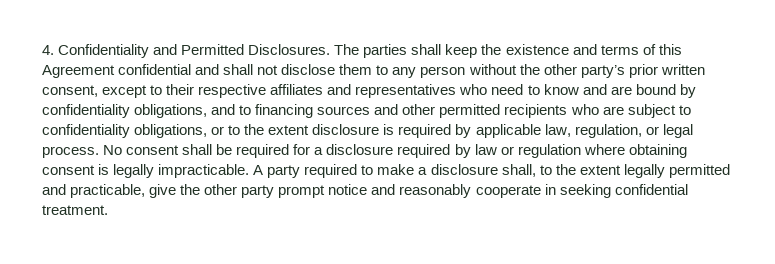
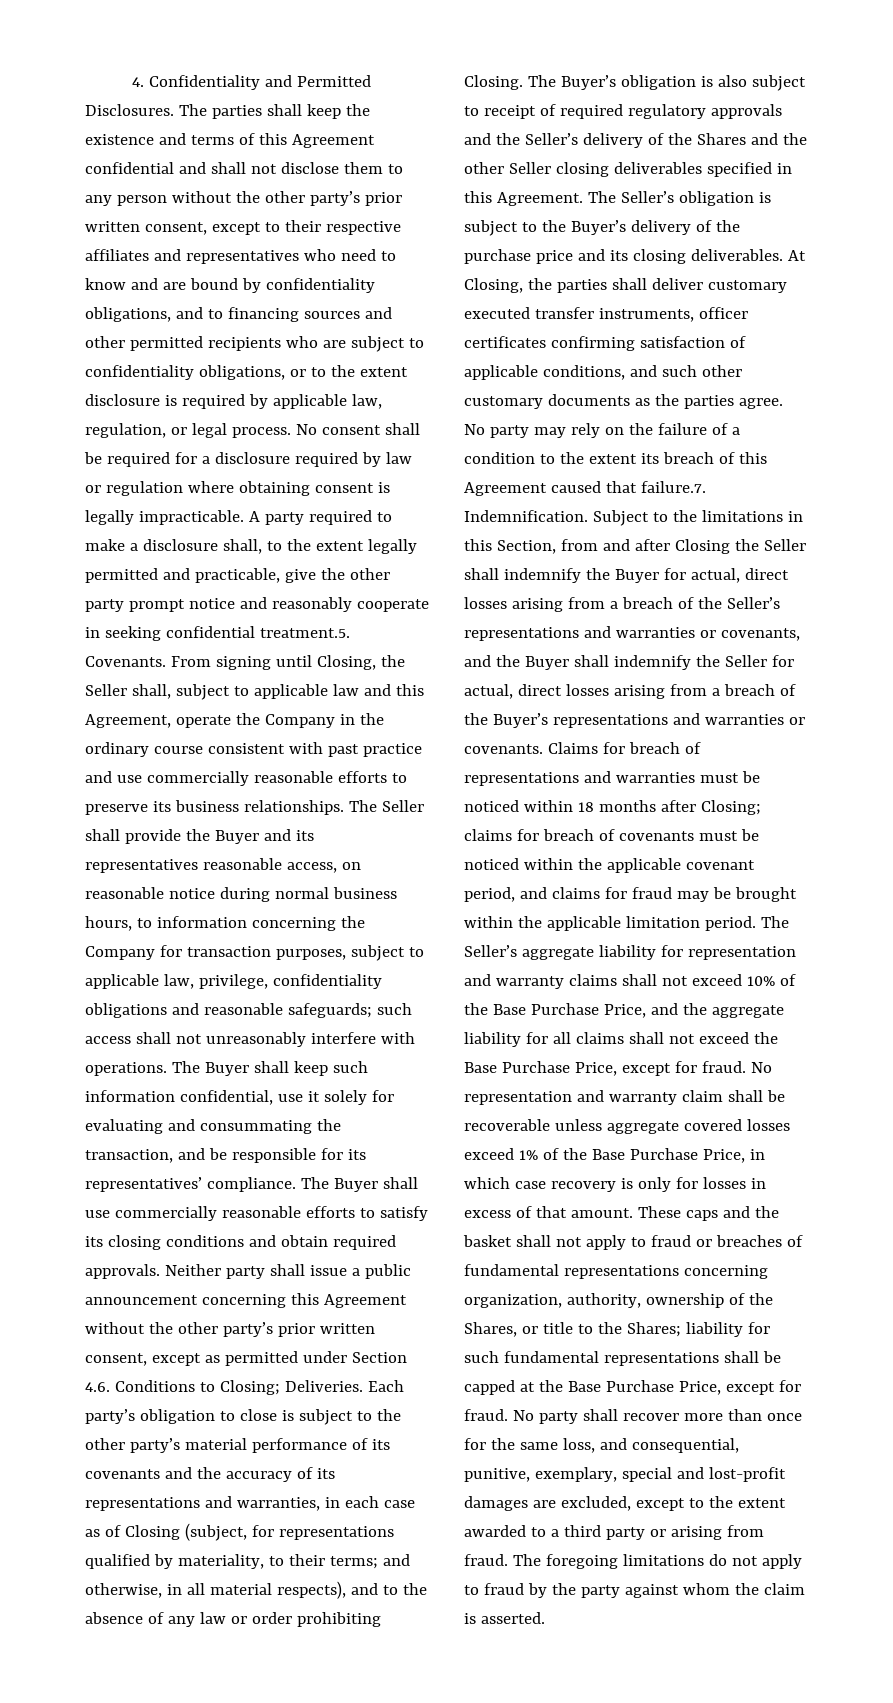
[42,205,108,215] treatment. -> [259,628,350,638] [85,655,405,670] [85,684,424,700] [85,713,384,728] [85,742,422,757] [85,771,407,786] [85,800,424,815] [85,829,314,844] [85,858,361,873] [85,887,397,902] [85,916,365,931] [85,945,424,961] [85,974,382,989] [85,1003,412,1018] [85,1032,415,1047] [85,1061,368,1076] [85,1090,394,1105] [85,1119,341,1134] [85,1148,366,1163] [85,1177,418,1192] [85,1206,428,1221] [85,1235,396,1250] [85,1264,411,1279] [85,1293,407,1308] [85,1322,375,1337] [85,1351,407,1366] [85,1380,404,1395] [85,1409,401,1425] [85,1438,390,1453] [85,1467,335,1482] [85,1496,415,1511] [85,1523,394,1541] [85,1554,410,1569] [85,1581,427,1599] [85,1612,381,1627] [464,75,806,91] [464,104,782,119] [464,133,807,148] [464,162,792,177] [464,191,771,206] [464,220,740,236] [464,249,806,264] [464,278,787,293] [464,307,748,322] [464,336,746,351] [464,365,742,380] [464,394,783,409] [464,423,740,438] [464,452,767,464] [464,481,706,496] [464,510,803,526] [464,539,806,554] [464,568,789,583] [464,597,780,612] [464,626,800,641] [464,655,794,670] [464,684,796,699] [464,713,805,728] [464,742,701,754] [464,771,760,786] [464,800,761,815] [464,829,759,841] [464,858,755,873] [464,887,797,902] [464,916,789,931] [464,945,796,960] [464,974,796,989] [464,1003,784,1018] [464,1032,778,1047] [464,1061,772,1076] [464,1090,785,1105] [464,1119,790,1134] [464,1148,765,1163] [464,1177,766,1192] [464,1206,779,1221] [463,1235,803,1250] [464,1264,768,1279] [464,1293,773,1308] [464,1322,770,1337] [464,1351,781,1366] [464,1380,801,1395] [464,1409,802,1424] [464,1438,739,1453] [464,1467,786,1482] [464,1496,786,1511] [464,1525,764,1540] [464,1554,802,1569] [464,1583,805,1598] [464,1612,545,1624] treatment.5. Covenants. From signing until Closing, the Seller shall, subject to applicable law and this Agreement, operate the Company in the ordinary course consistent with past practice and use commercially reasonable efforts to preserve its business relationships. The Seller shall provide the Buyer and its representatives reasonable access, on reasonable notice during normal business hours, to information concerning the Company for transaction purposes, subject to applicable law, privilege, confidentiality obligations and reasonable safeguards; such access shall not unreasonably interfere with operations. The Buyer shall keep such information confidential, use it solely for evaluating and consummating the transaction, and be responsible for its representatives’ compliance. The Buyer shall use commercially reasonable efforts to satisfy its closing conditions and obtain required approvals. Neither party shall issue a public announcement concerning this Agreement without the other party’s prior written consent, except as permitted under Section 4.6. Conditions to Closing; Deliveries. Each party’s obligation to close is subject to the other party’s material performance of its covenants and the accuracy of its representations and warranties, in each case as of Closing (subject, for representations qualified by materiality, to their terms; and otherwise, in all material respects), and to the absence of any law or order prohibiting Closing. The Buyer’s obligation is also subject to receipt of required regulatory approvals and the Seller’s delivery of the Shares and the other Seller closing deliverables specified in this Agreement. The Seller’s obligation is subject to the Buyer’s delivery of the purchase price and its closing deliverables. At Closing, the parties shall deliver customary executed transfer instruments, officer certificates confirming satisfaction of applicable conditions, and such other customary documents as the parties agree. No party may rely on the failure of a condition to the extent its breach of this Agreement caused that failure.7. Indemnification. Subject to the limitations in this Section, from and after Closing the Seller shall indemnify the Buyer for actual, direct losses arising from a breach of the Seller’s representations and warranties or covenants, and the Buyer shall indemnify the Seller for actual, direct losses arising from a breach of the Buyer’s representations and warranties or covenants. Claims for breach of representations and warranties must be noticed within 18 months after Closing; claims for breach of covenants must be noticed within the applicable covenant period, and claims for fraud may be brought within the applicable limitation period. The Seller’s aggregate liability for representation and warranty claims shall not exceed 10% of the Base Purchase Price, and the aggregate liability for all claims shall not exceed the Base Purchase Price, except for fraud. No representation and warranty claim shall be recoverable unless aggregate covered losses exceed 1% of the Base Purchase Price, in which case recovery is only for losses in excess of that amount. These caps and the basket shall not apply to fraud or breaches of fundamental representations concerning organization, authority, ownership of the Shares, or title to the Shares; liability for such fundamental representations shall be capped at the Base Purchase Price, except for fraud. No party shall recover more than once for the same loss, and consequential, punitive, exemplary, special and lost-profit damages are excluded, except to the extent awarded to a third party or arising from fraud. The foregoing limitations do not apply to fraud by the party against whom the claim is asserted.

